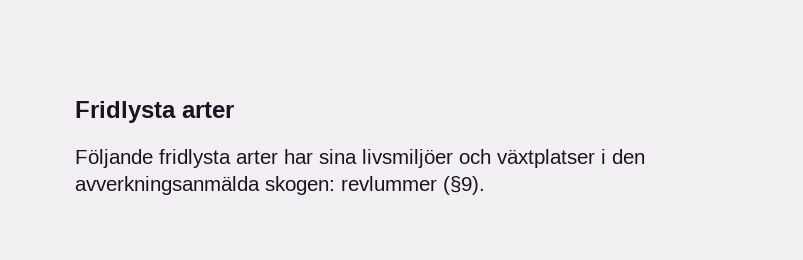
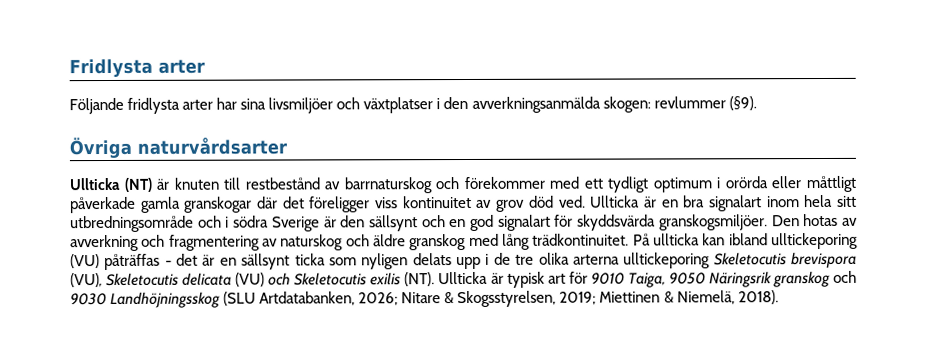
(485, 185) none -> [69,136,287,159] [69,175,857,194] [70,194,858,214] [70,213,858,233] [70,232,859,252] [70,251,857,271] [70,270,857,288] [70,290,779,308] // Övriga naturvårdsarter // Ullticka (NT) är knuten till restbestånd av barrnaturskog och förekommer med ett tydligt optimum i orörda eller måttligt påverkade gamla granskogar där det föreligger viss kontinuitet av grov död ved. Ullticka är en bra signalart inom hela sitt utbredningsområde och i södra Sverige är den sällsynt och en god signalart för skyddsvärda granskogsmiljöer. Den hotas av avverkning och fragmentering av naturskog och äldre granskog med lång trädkontinuitet. På ullticka kan ibland ulltickeporing (VU) påträffas - det är en sällsynt ticka som nyligen delats upp i de tre olika arterna ulltickeporing Skeletocutis brevispora (VU), Skeletocutis delicata (VU) och Skeletocutis exilis (NT). Ullticka är typisk art för 9010 Taiga, 9050 Näringsrik granskog och 9030 Landhöjningsskog (SLU Artdatabanken, 2026; Nitare & Skogsstyrelsen, 2019; Miettinen & Niemelä, 2018).

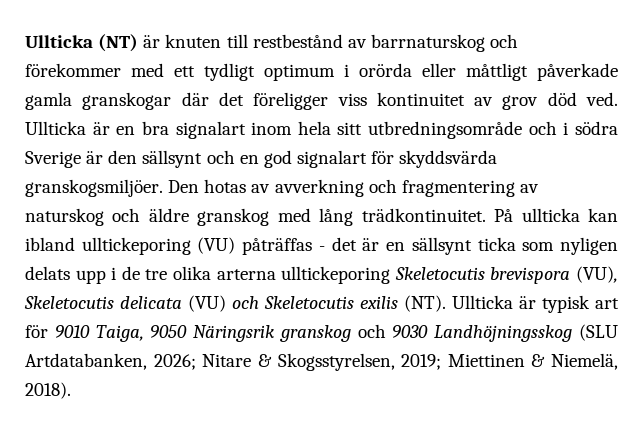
[69,58,205,78] [69,96,757,115] [69,136,287,159] Fridlysta arter // Följande fridlysta arter har sina livsmiljöer och växtplatser i den avverkningsanmälda skogen: revlummer (§9). // Övriga naturvårdsarter // -> (25, 41) none

